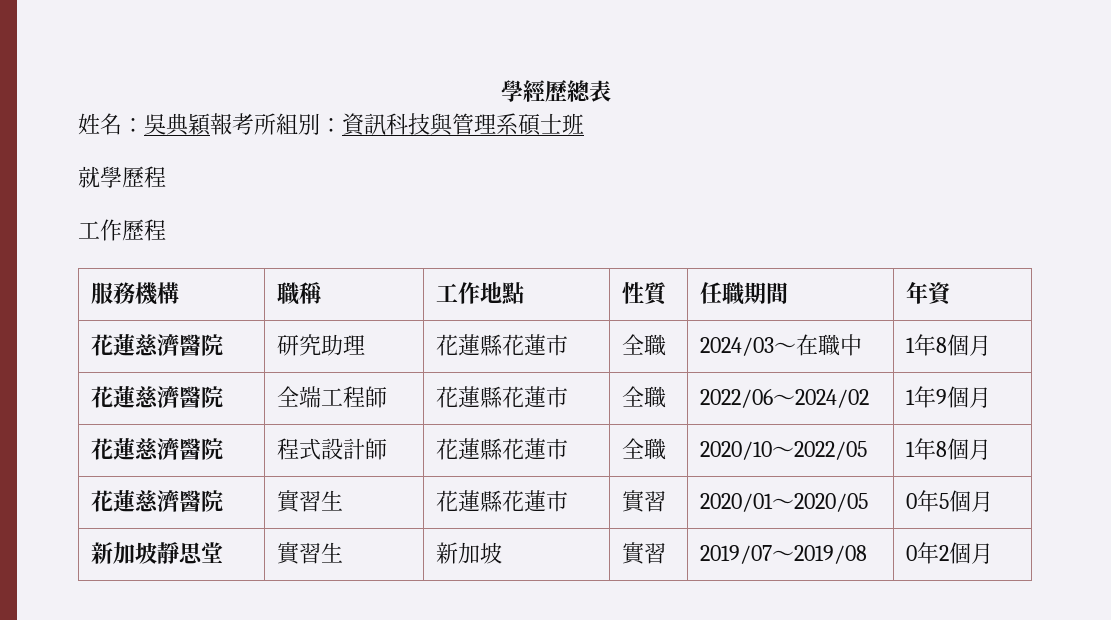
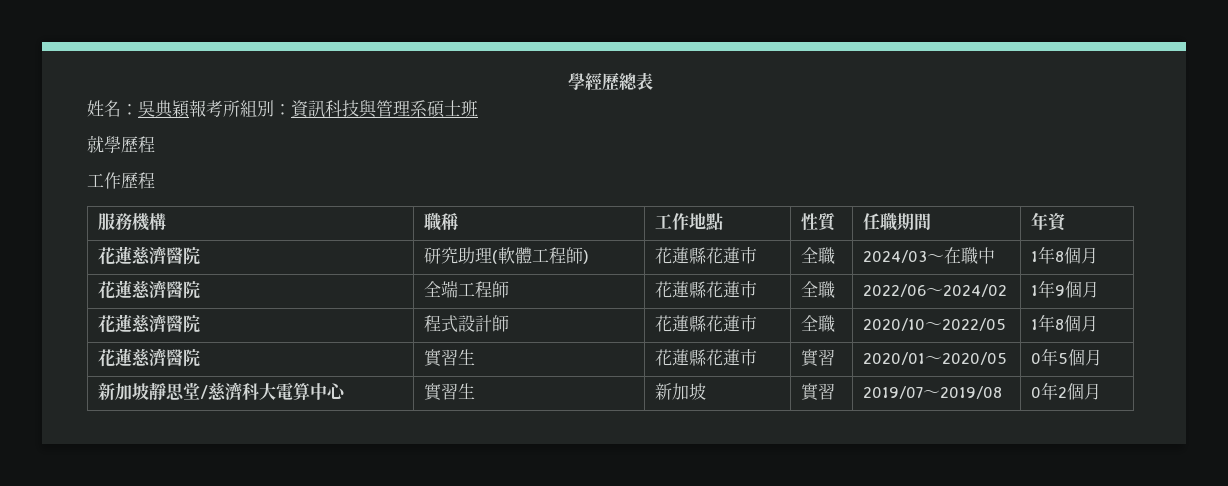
(366, 345) none -> [491,247,589,264] (軟體工程師)
(224, 552) none -> [199,382,347,401] /慈濟科大電算中心

